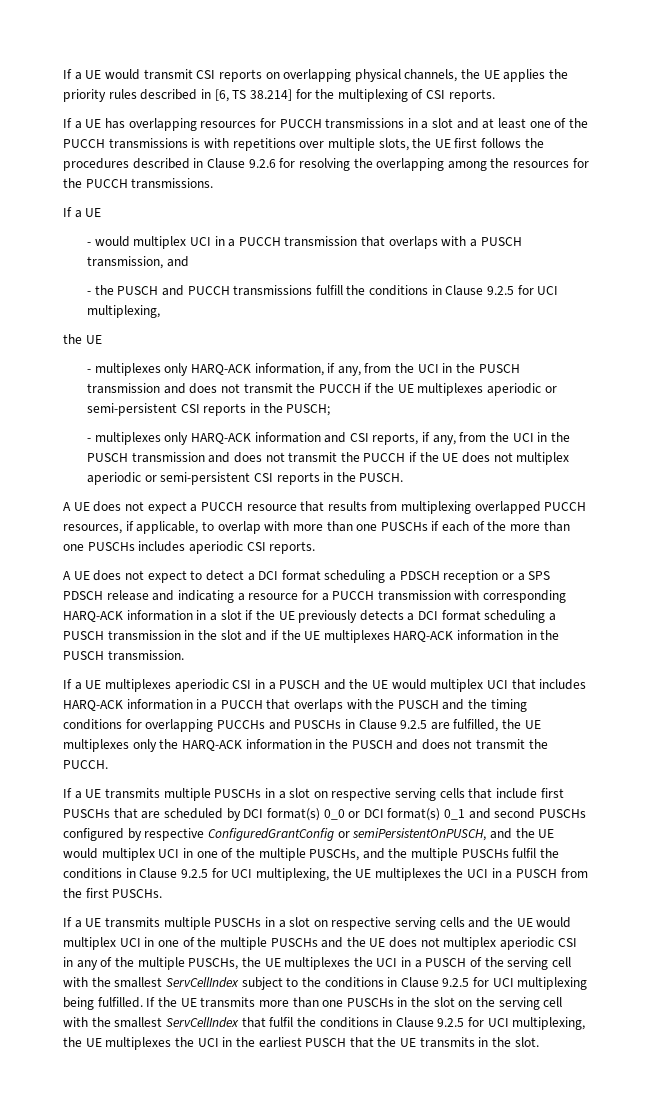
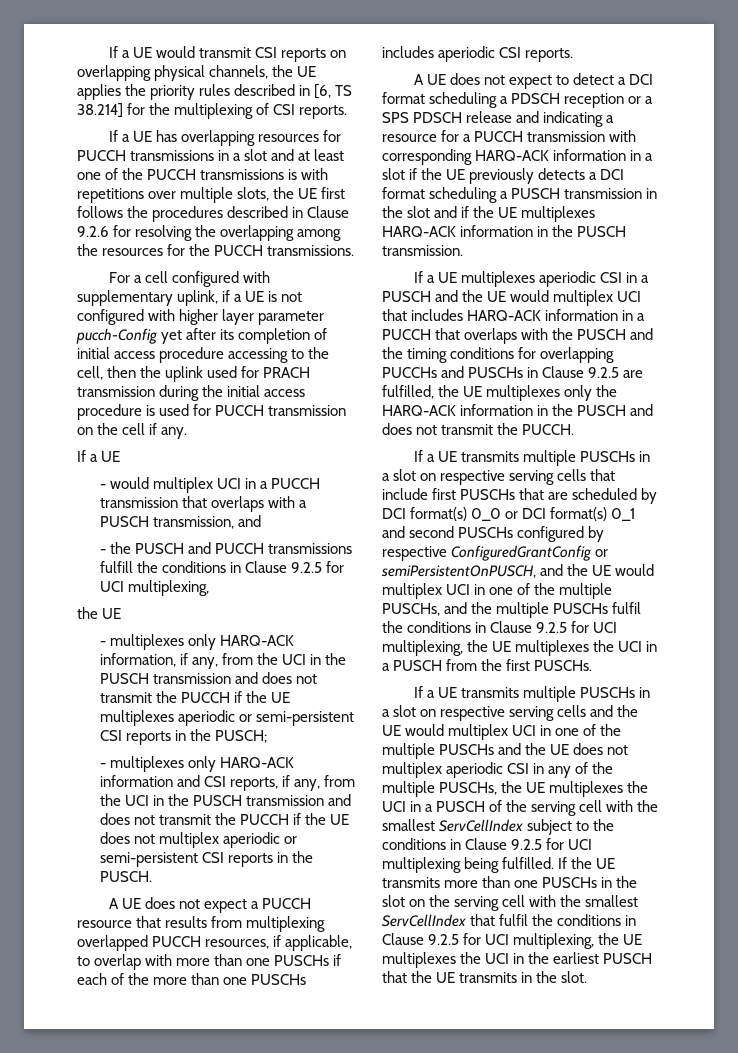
(214, 183) none -> [108,271,270,287] [77,290,303,306] [77,309,325,325] [76,328,328,344] [77,347,330,363] [77,366,311,382] [77,385,306,401] [77,404,347,420] [77,423,188,439] // For a cell configured with supplementary uplink, if a UE is not configured with higher layer parameter pucch-Config yet after its completion of initial access procedure accessing to the cell, then the uplink used for PRACH transmission during the initial access procedure is used for PUCCH transmission on the cell if any.

